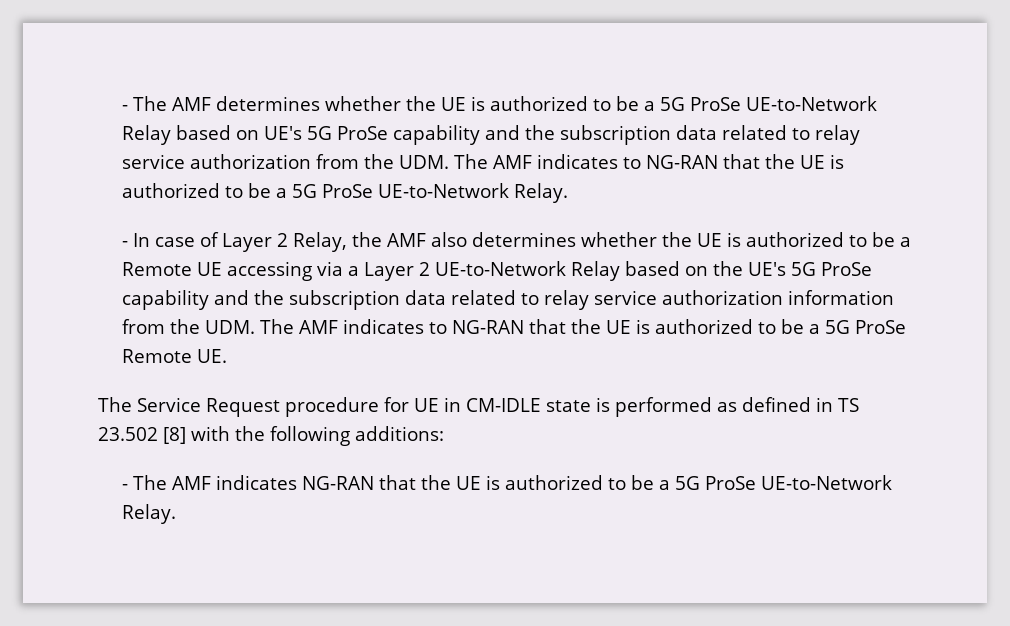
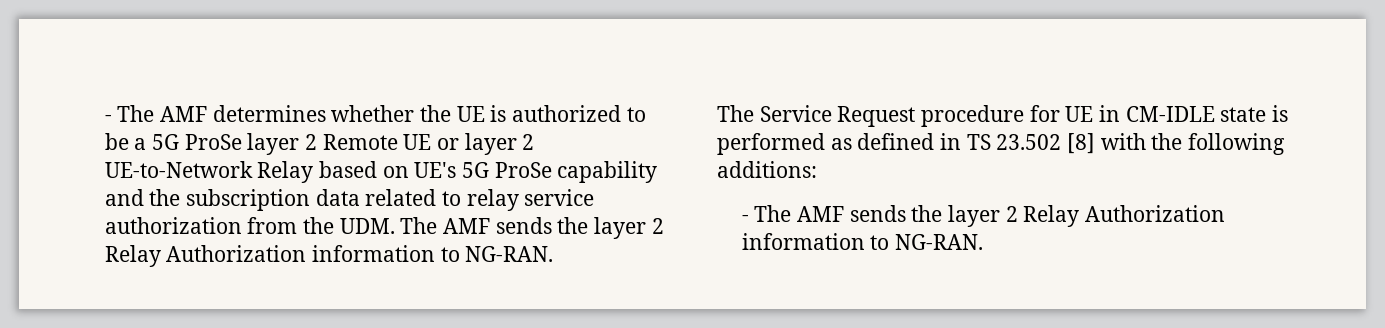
(742, 104) none -> [247,133,535,155] layer 2 Remote UE or layer 2
[537,154,845,169] [122,183,569,203] [122,232,912,252] [122,261,873,281] [122,290,895,310] [122,319,907,334] [122,349,228,363] indicates to NG-RAN that the UE is authorized to be a 5G ProSe UE-to-Network Relay. // - In case of Layer 2 Relay, the AMF also determines whether the UE is authorized to be a Remote UE accessing via a Layer 2 UE-to-Network Relay based on the UE's 5G ProSe capability and the subscription data related to relay service authorization information from the UDM. The AMF indicates to NG-RAN that the UE is authorized to be a 5G ProSe Remote UE. -> [495,217,664,239] [104,245,554,267] sends the layer 2 Relay Authorization information to NG-RAN.
[216,475,893,490] [122,504,177,524] indicates NG-RAN that the UE is authorized to be a 5G ProSe UE-to-Network Relay. -> [849,205,1225,227] [741,233,983,250] sends the layer 2 Relay Authorization information to NG-RAN.

